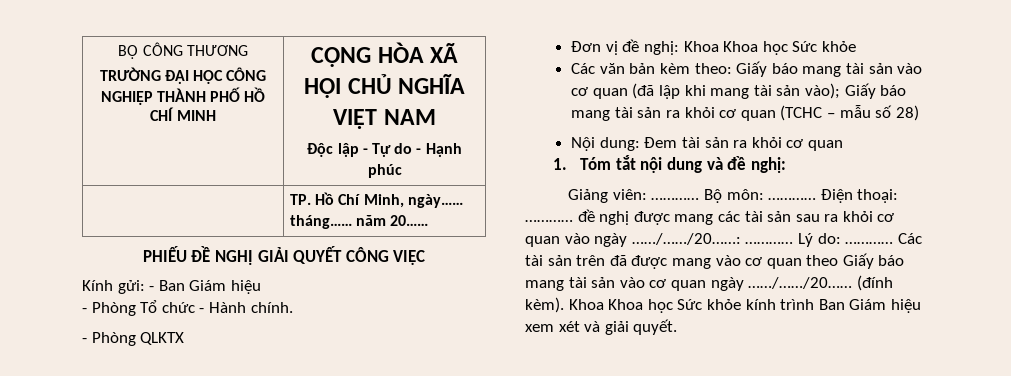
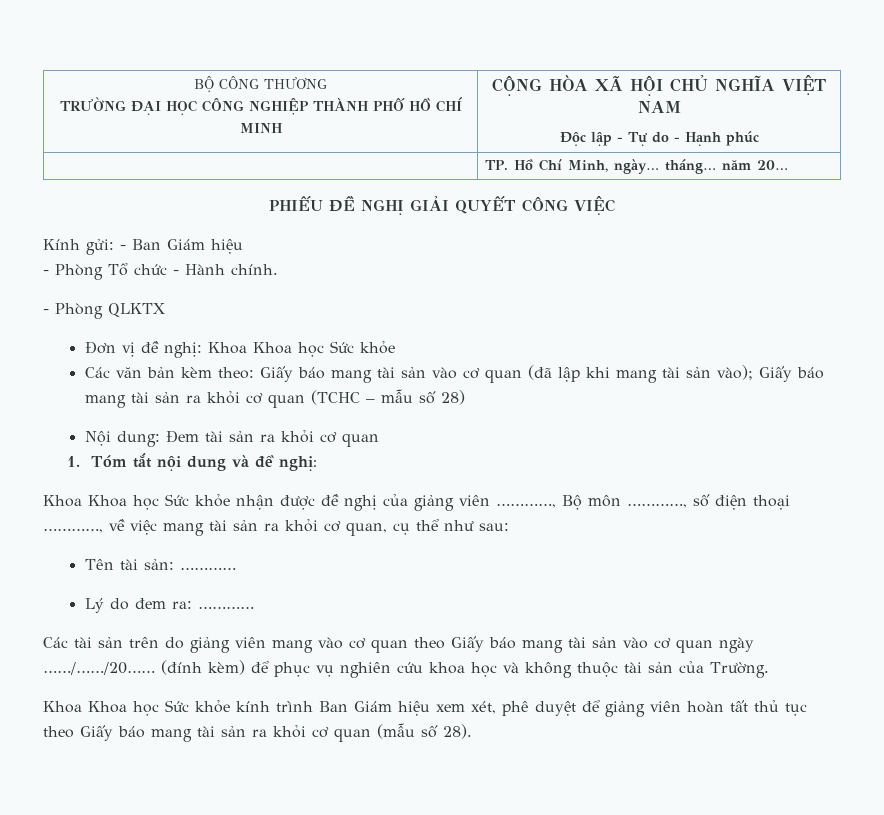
[407,194,463,208] [290,215,429,229] ngày…… tháng…… năm 20…… -> [613,159,788,174] ngày… tháng… năm 20…
[568,189,899,203] [525,209,895,225] [525,233,894,247] Giảng viên: ………… Bộ môn: ………… Điện thoại: ………… đề nghị được mang các tài sản sau ra khỏi cơ quan vào ngày ……/……/20……: ………… Lý do: ………… -> [43,494,790,511] [43,519,509,536] [84,559,236,570] [84,598,254,613] Khoa Khoa học Sức khỏe nhận được đề nghị của giảng viên …………, Bộ môn …………, số điện thoại …………, về việc mang tài sản ra khỏi cơ quan, cụ thể như sau: // Tên tài sản: ………… // Lý do đem ra: ………… //
[609,255,668,269] đã được -> [165,637,266,653] do giảng viên
[525,297,564,313] kèm). -> [208,660,769,678] kèm) để phục vụ nghiên cứu khoa học và không thuộc tài sản của Trường. //
[558,319,678,335] xét và giải quyết. -> [471,700,807,717] [43,723,472,742] xét, phê duyệt để giảng viên hoàn tất thủ tục theo Giấy báo mang tài sản ra khỏi cơ quan (mẫu số 28).

